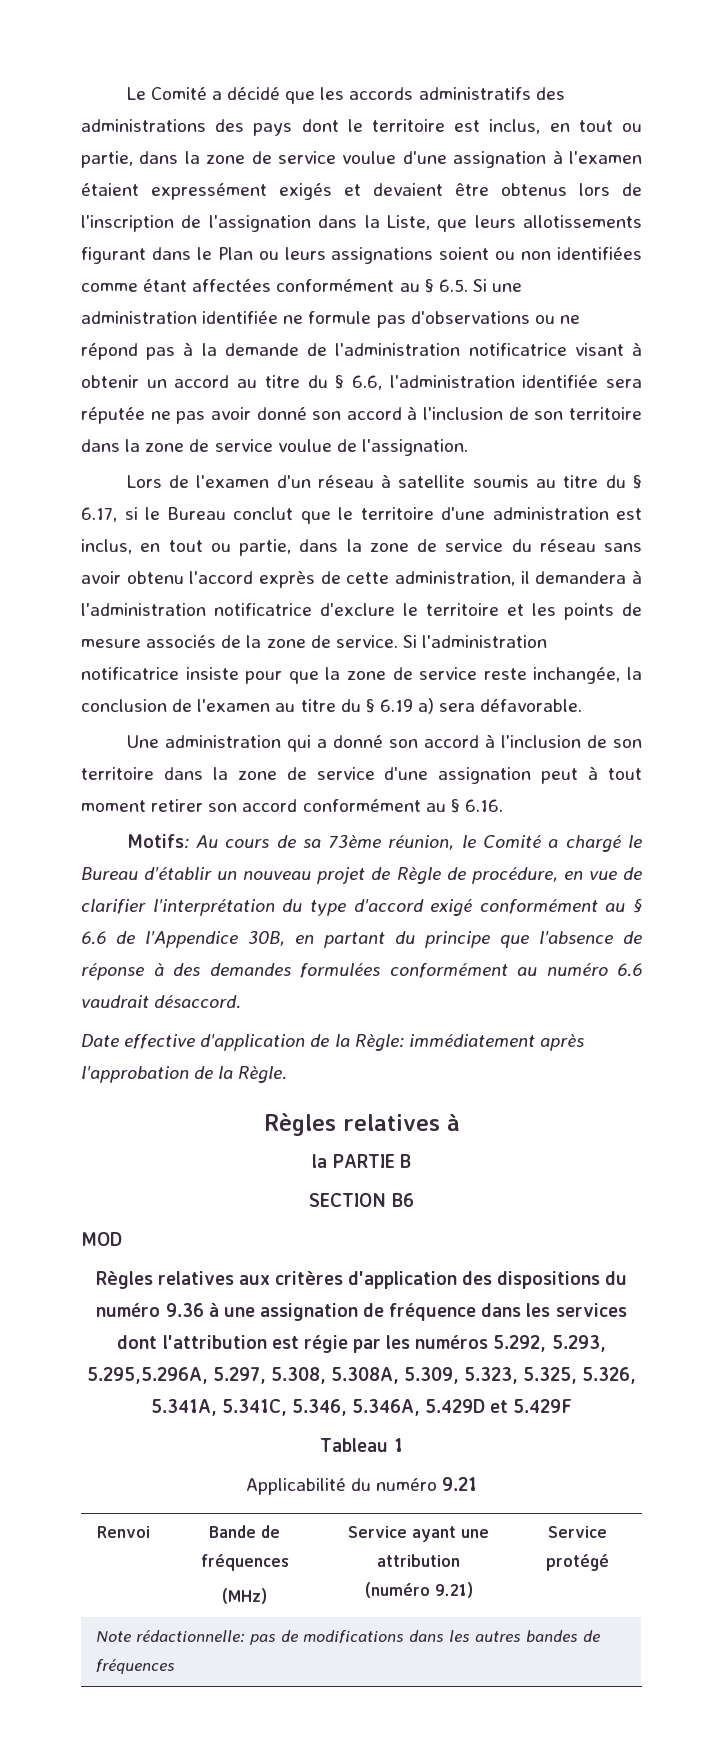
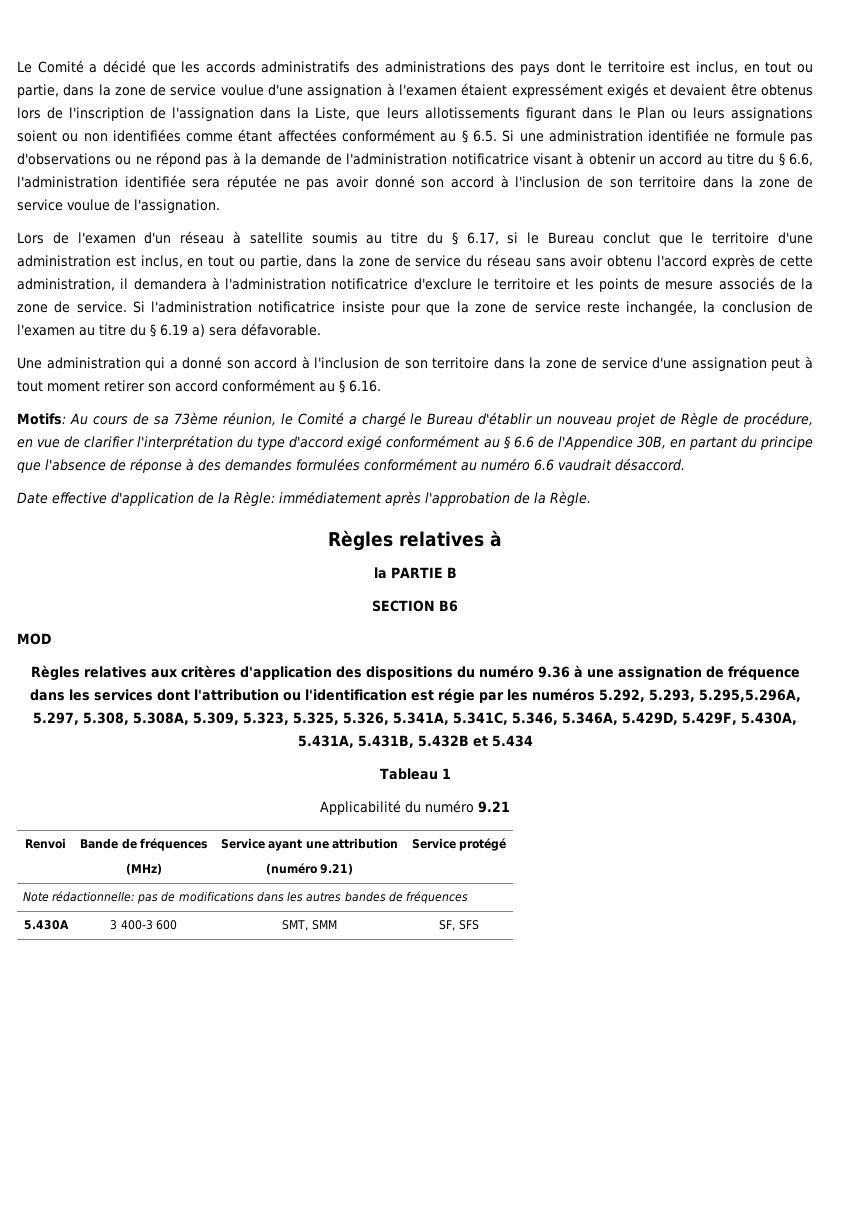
(267, 1342) none -> [282,689,407,701] ou l'identification
[425,1399,573,1413] 5.429D et 5.429F -> [622,712,797,725] [297,735,533,748] 5.429D, 5.429F, 5.430A, 5.431A, 5.431B, 5.432B et 5.434
(176, 1666) none -> [23,920,69,930] [110,920,177,930] [282,920,337,931] [439,920,479,931] // 5.430A | 3 400-3 600 | SMT, SMM | SF, SFS

